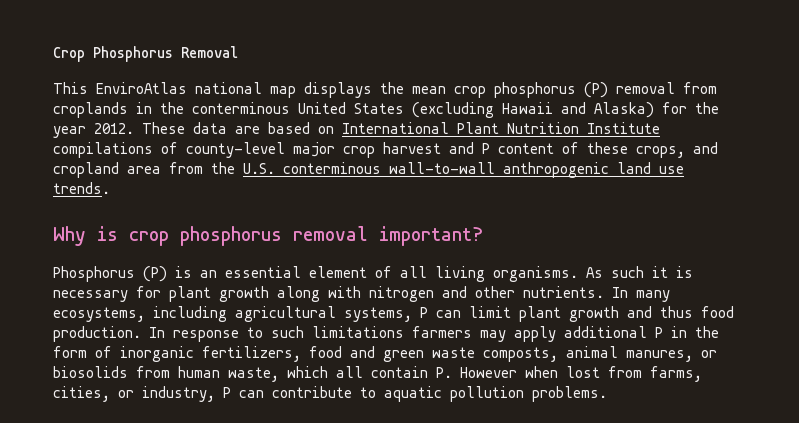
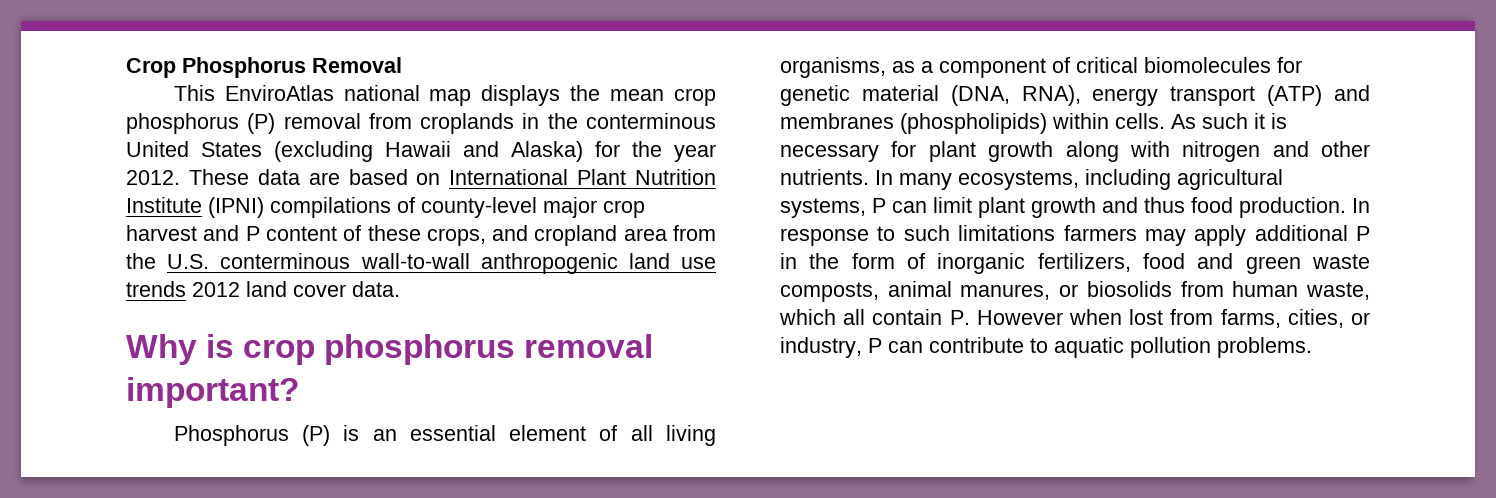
(660, 128) none -> [208,197,264,218] (IPNI)
[53,182,110,194] trends. -> [126,281,400,297] trends 2012 land cover data.
[493,266,578,282] organisms. -> [780,57,1302,78] [780,85,1370,106] [780,113,1165,134] organisms, as a component of critical biomolecules for genetic material (DNA, RNA), energy transport (ATP) and membranes (phospholipids) within cells.

